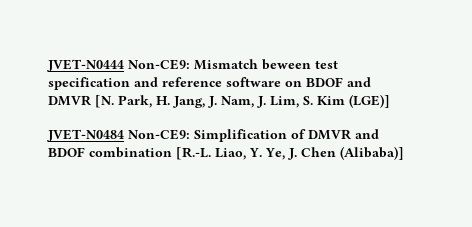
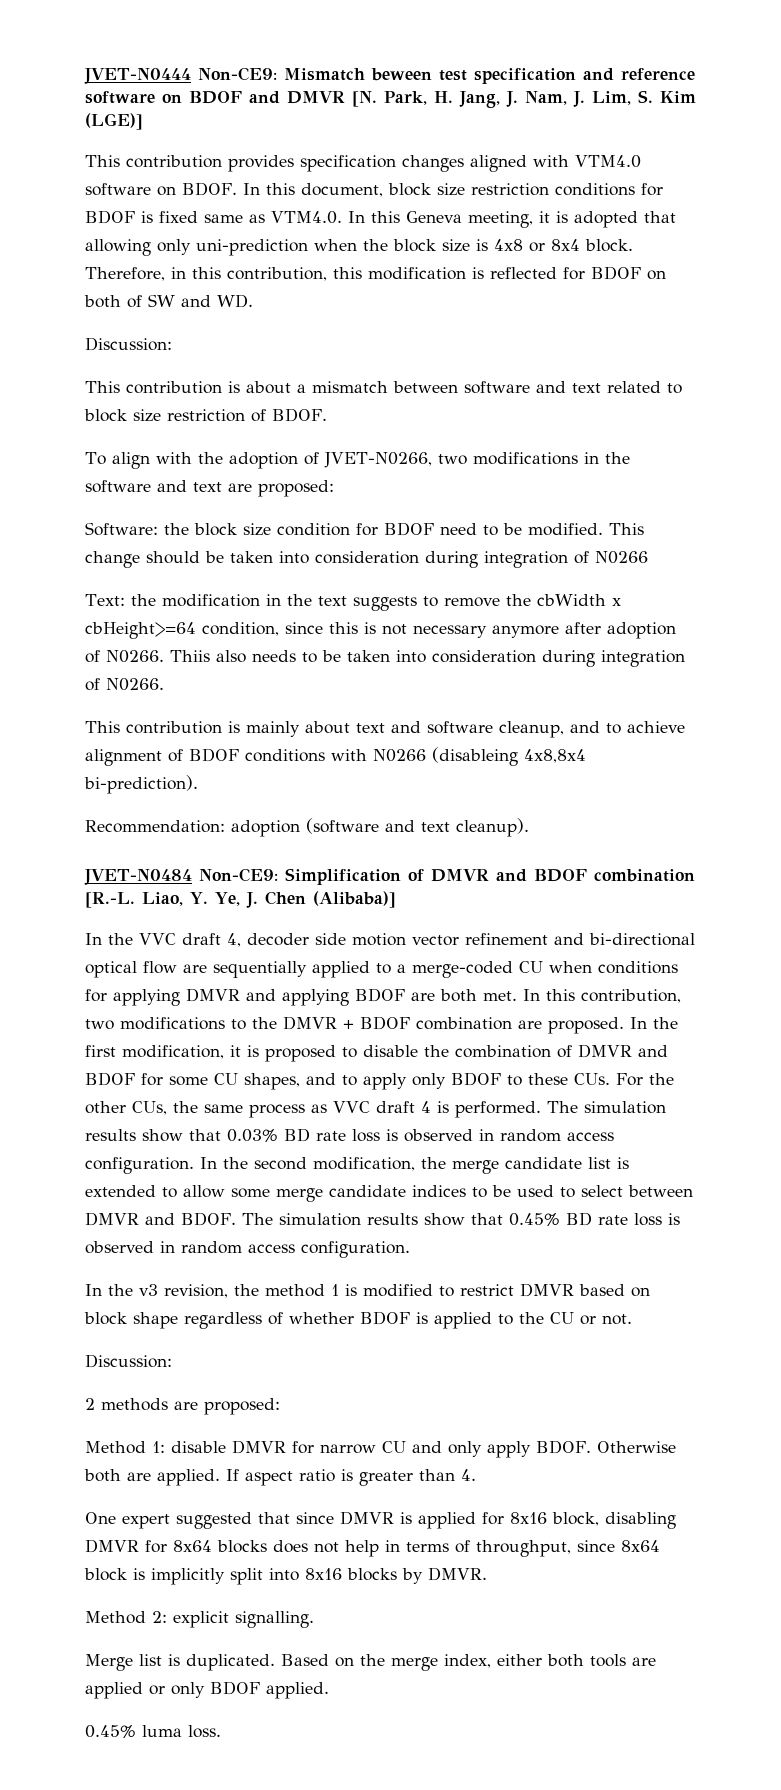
(390, 101) none -> [85,155,641,172] [85,182,663,197] [85,210,676,228] [85,239,633,256] [85,266,666,281] [84,294,253,308] [85,337,172,351] [85,381,682,394] [84,408,327,422] [85,452,630,469] [85,480,334,497] [85,522,644,536] [85,551,648,568] [85,594,621,611] [85,622,676,639] [85,650,685,667] [85,678,164,691] [85,721,685,738] [85,747,586,766] [84,775,198,794] [85,818,529,837] // This contribution provides specification changes aligned with VTM4.0 software on BDOF. In this document, block size restriction conditions for BDOF is fixed same as VTM4.0. In this Geneva meeting, it is adopted that allowing only uni-prediction when the block size is 4x8 or 8x4 block. Therefore, in this contribution, this modification is reflected for BDOF on both of SW and WD. // Discussion: // This contribution is about a mismatch between software and text related to block size restriction of BDOF. // To align with the adoption of JVET-N0266, two modifications in the software and text are proposed: // Software: the block size condition for BDOF need to be modified. This change should be taken into consideration during integration of N0266 // Text: the modification in the text suggests to remove the cbWidth x cbHeight>=64 condition, since this is not necessary anymore after adoption of N0266. Thiis also needs to be taken into consideration during integration of N0266. // This contribution is mainly about text and software cleanup, and to achieve alignment of BDOF conditions with N0266 (disableing 4x8,8x4 bi-prediction). // Recommendation: adoption (software and text cleanup).
(404, 153) none -> [85,933,695,947] [85,961,678,978] [85,988,681,1006] [85,1016,678,1034] [85,1044,668,1062] [85,1072,674,1090] [85,1101,666,1118] [85,1128,614,1142] [85,1157,629,1174] [85,1185,693,1202] [85,1212,680,1226] [85,1241,410,1258] [85,1283,650,1298] [84,1311,632,1329] [85,1354,172,1368] [85,1398,280,1415] [85,1440,676,1458] [84,1469,476,1486] [85,1511,676,1529] [85,1539,660,1557] [84,1567,487,1585] [85,1611,314,1628] [85,1654,656,1671] [85,1681,329,1699] [85,1725,221,1738] // In the VVC draft 4, decoder side motion vector refinement and bi-directional optical flow are sequentially applied to a merge-coded CU when conditions for applying DMVR and applying BDOF are both met. In this contribution, two modifications to the DMVR + BDOF combination are proposed. In the first modification, it is proposed to disable the combination of DMVR and BDOF for some CU shapes, and to apply only BDOF to these CUs. For the other CUs, the same process as VVC draft 4 is performed. The simulation results show that 0.03% BD rate loss is observed in random access configuration. In the second modification, the merge candidate list is extended to allow some merge candidate indices to be used to select between DMVR and BDOF. The simulation results show that 0.45% BD rate loss is observed in random access configuration. // In the v3 revision, the method 1 is modified to restrict DMVR based on block shape regardless of whether BDOF is applied to the CU or not. // Discussion: // 2 methods are proposed: // Method 1: disable DMVR for narrow CU and only apply BDOF. Otherwise both are applied. If aspect ratio is greater than 4. // One expert suggested that since DMVR is applied for 8x16 block, disabling DMVR for 8x64 blocks does not help in terms of throughput, since 8x64 block is implicitly split into 8x16 blocks by DMVR. // Method 2: explicit signalling. // Merge list is duplicated. Based on the merge index, either both tools are applied or only BDOF applied. // 0.45% luma loss.

